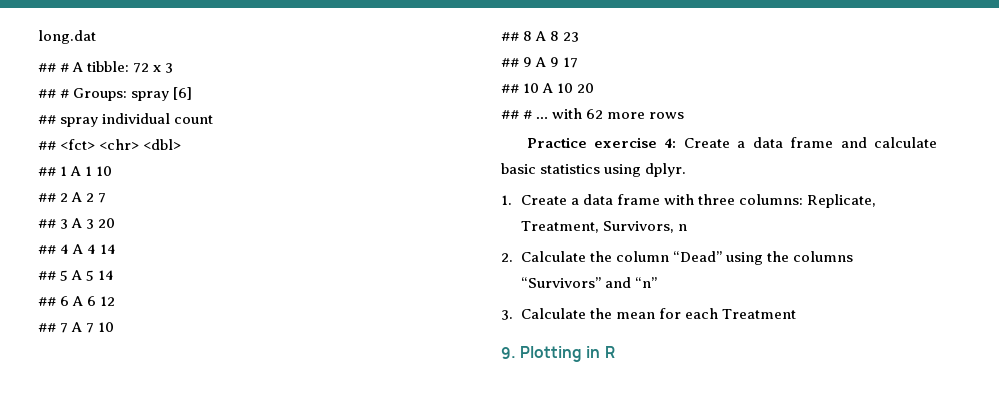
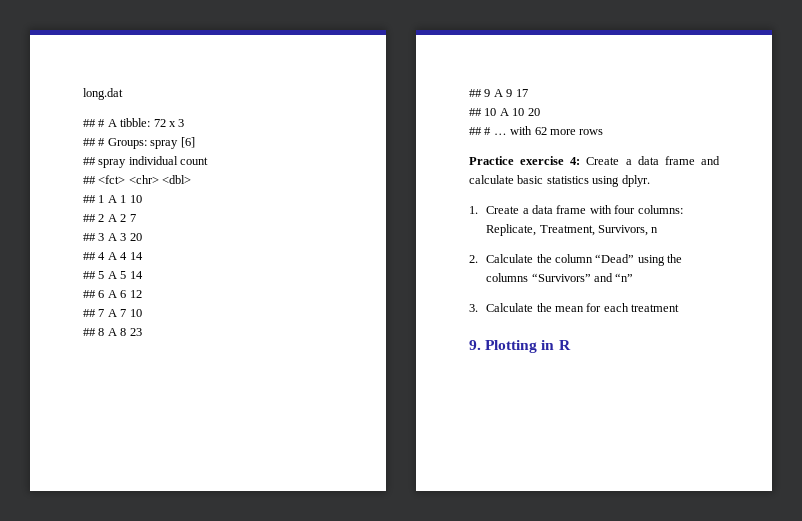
[698,194,736,205] three -> [614,205,636,214] four
[722,309,797,319] Treatment -> [631,304,680,312] treatment

